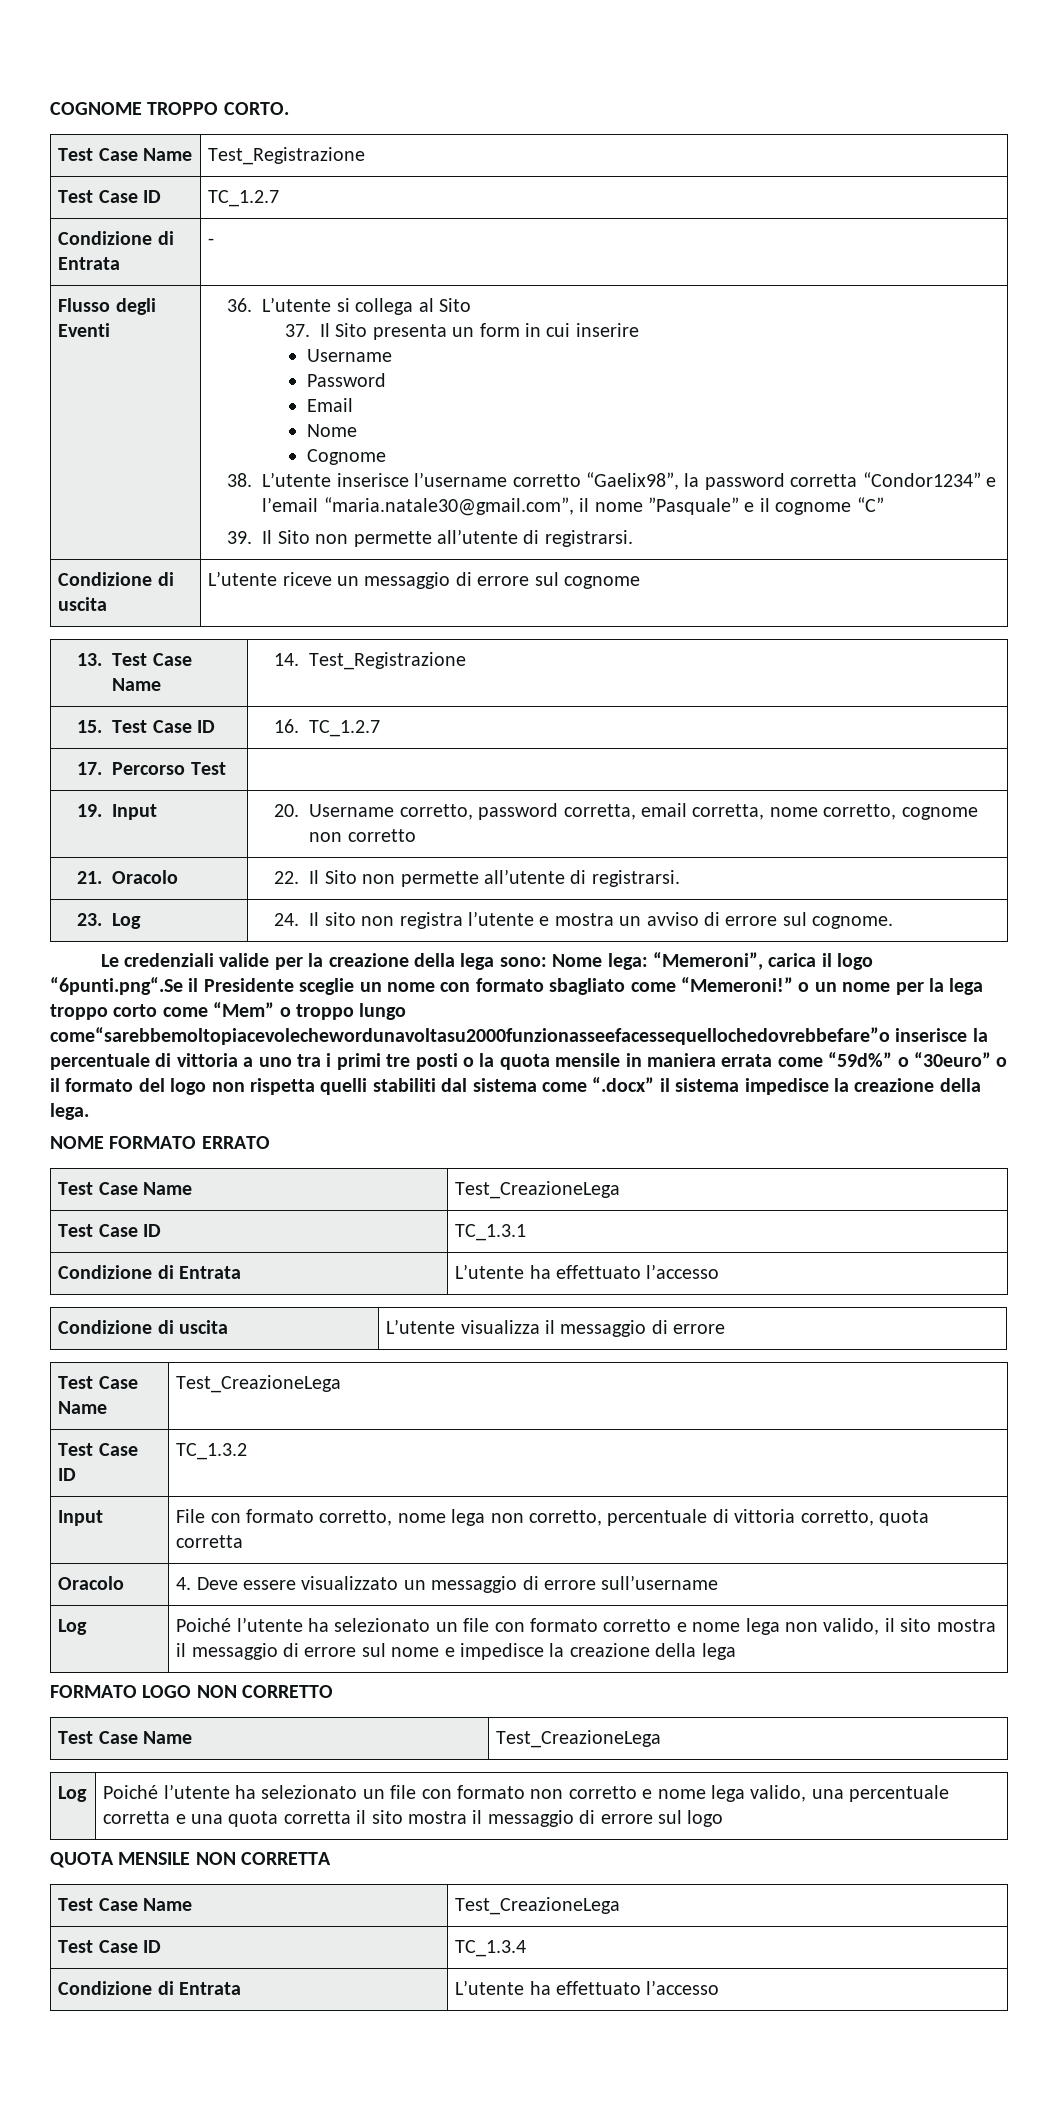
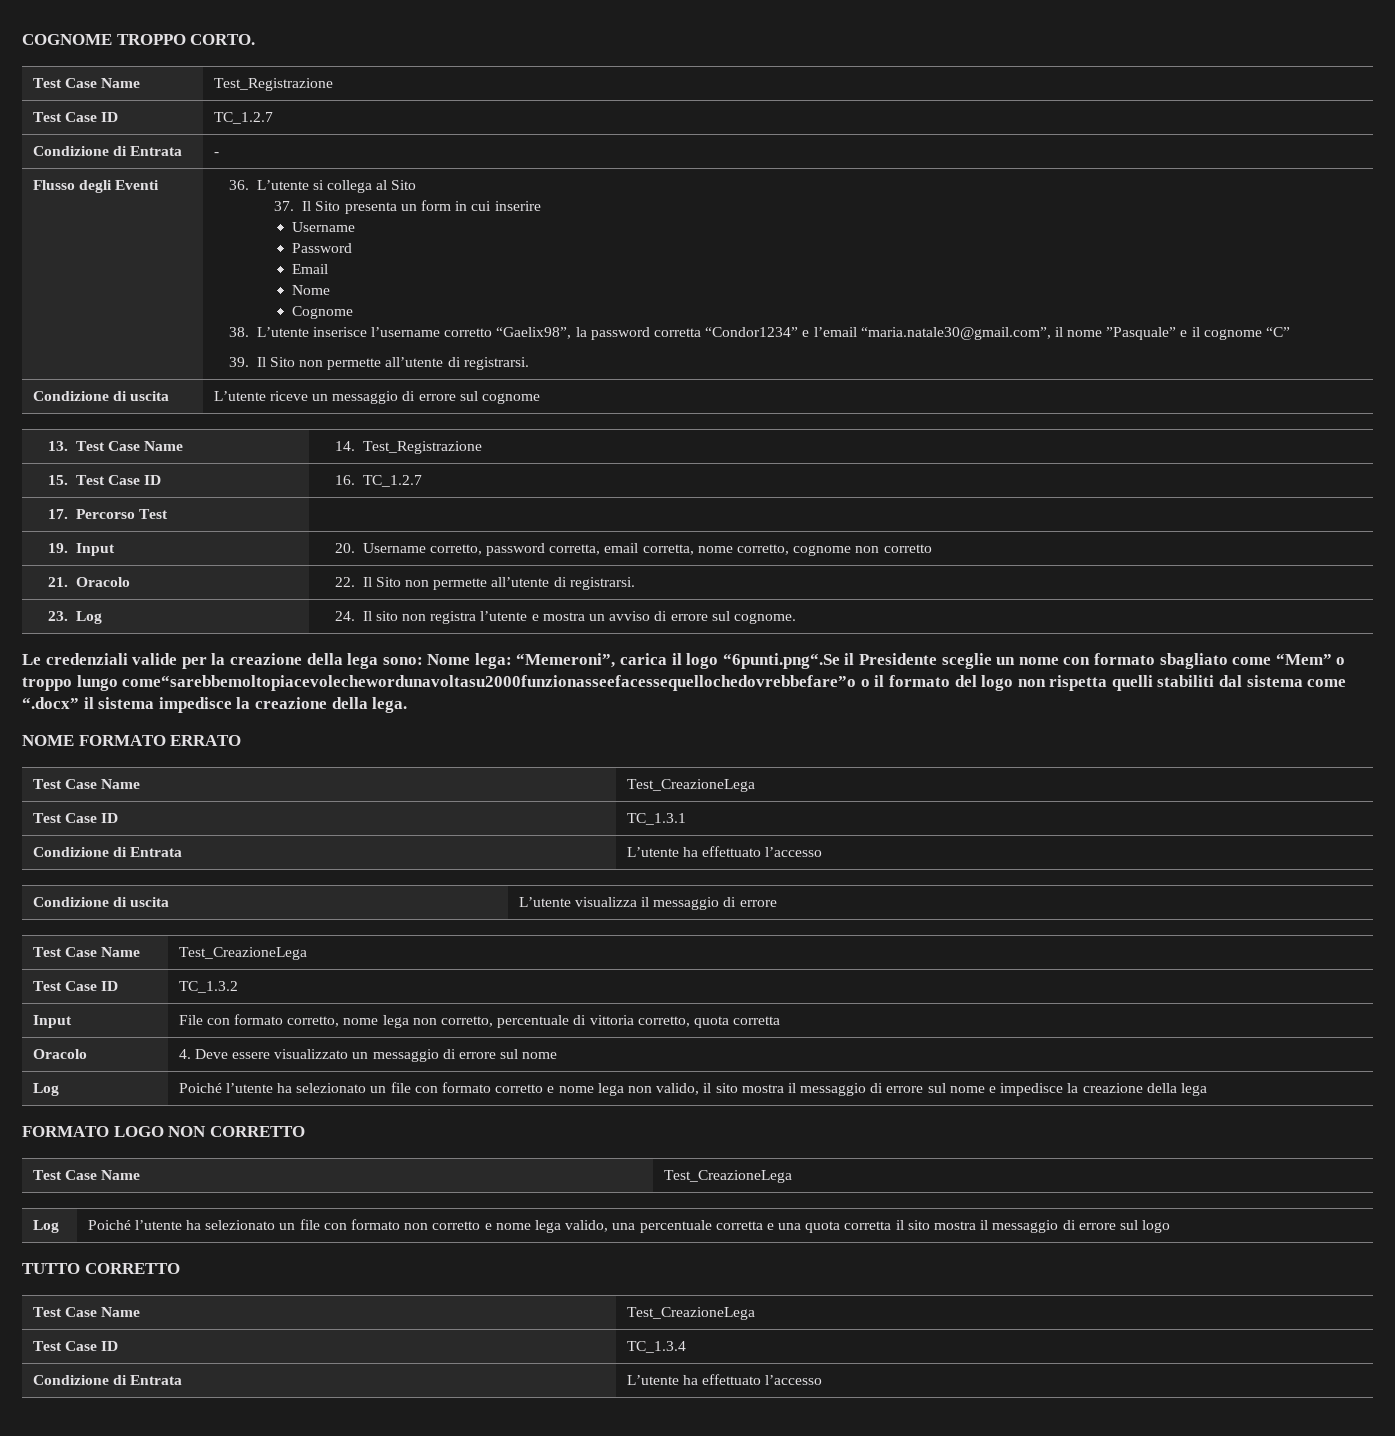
[680,977,984,995] [50,1004,208,1020] “Memeroni!” o un nome per la lega troppo corto come -> (1272, 661) none
[895,1028,988,1042] [50,1052,991,1070] inserisce la percentuale di vittoria a uno tra i primi tre posti o la quota mensile in maniera errata come “59d%” o “30euro” -> (857, 683) none
[601,1575,719,1590] sull’username -> [500,1049,558,1059] sul nome
[50,1852,332,1868] QUOTA MENSILE NON CORRETTA -> [22,1263,180,1274] TUTTO CORRETTO

